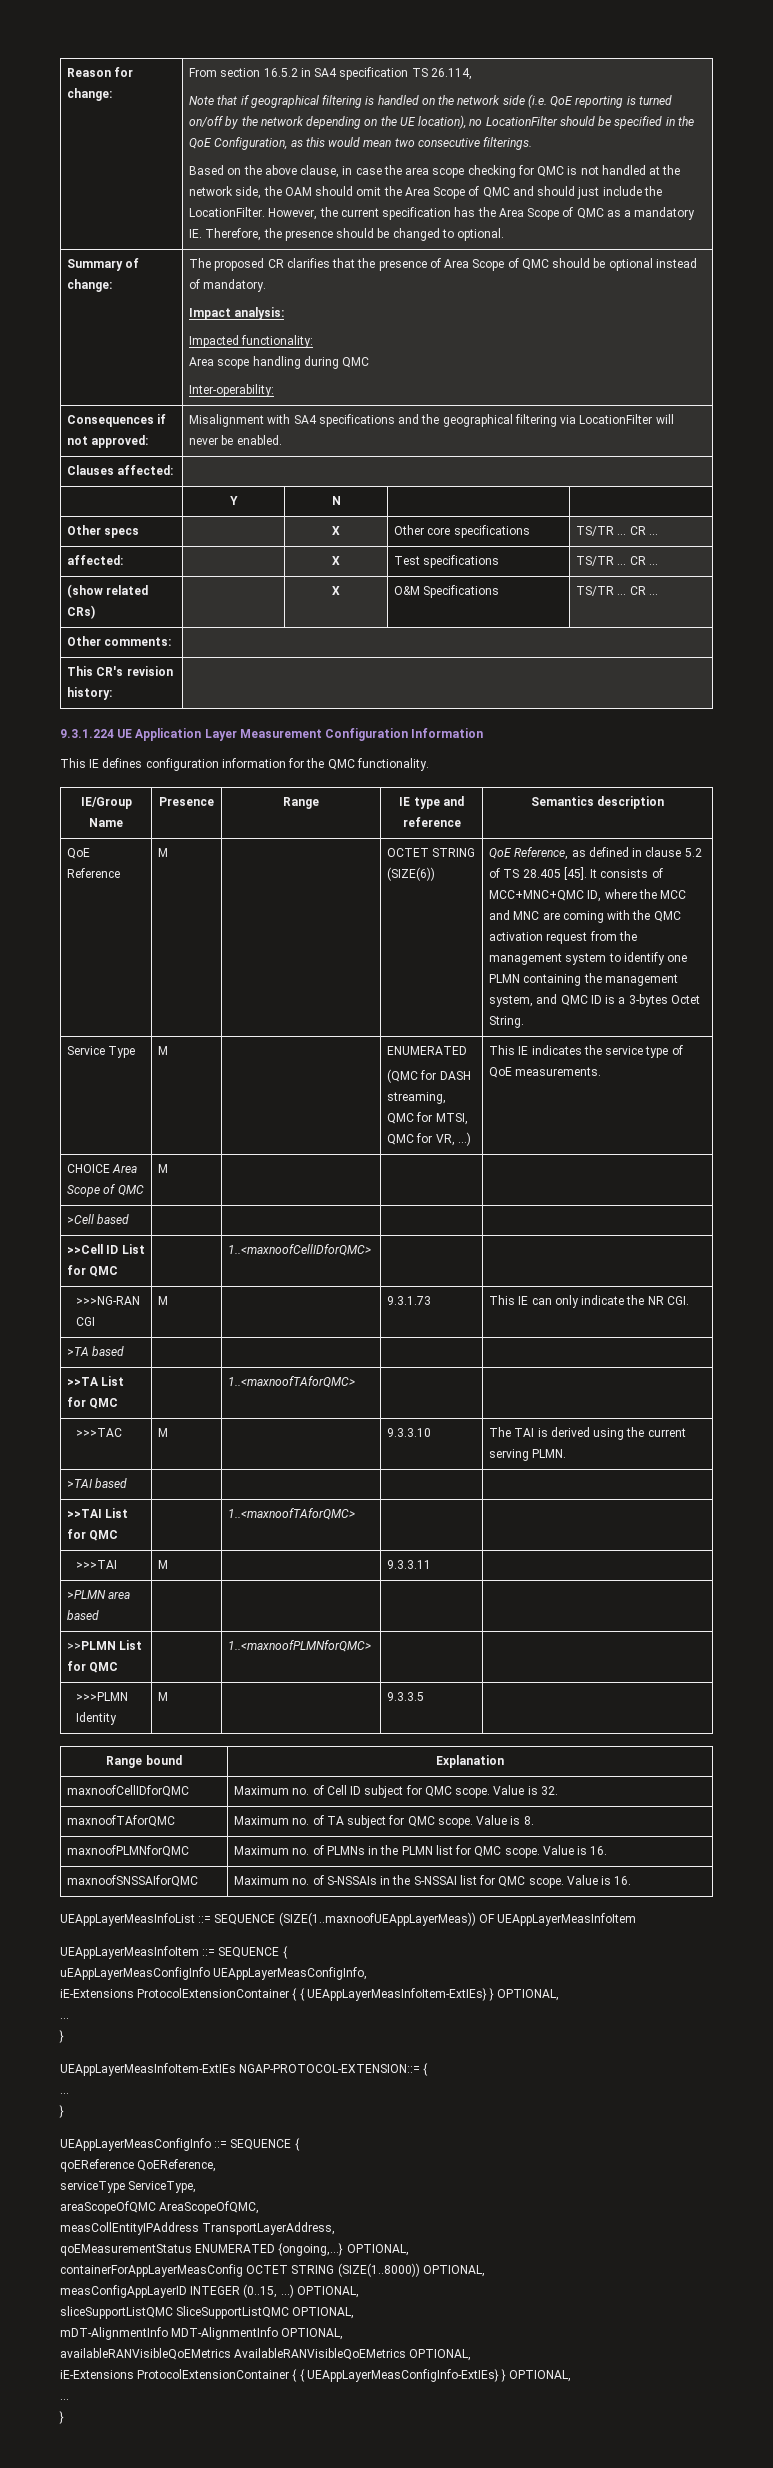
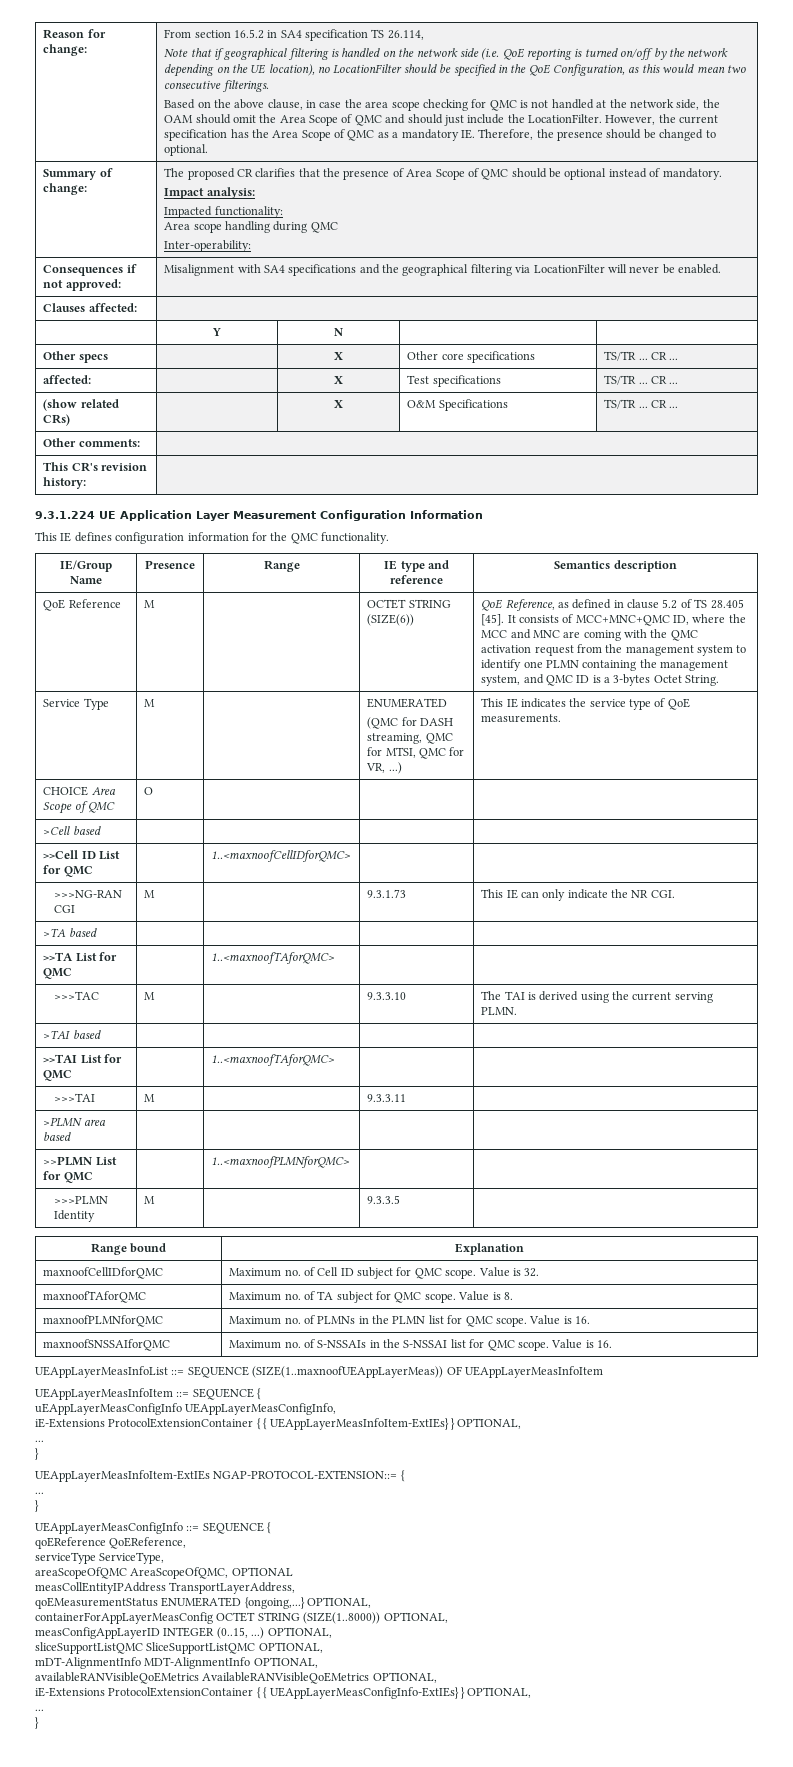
[158,1164,169,1173] M -> [144,787,154,795] O
(260, 2207) none -> [231,1567,293,1576] OPTIONAL

